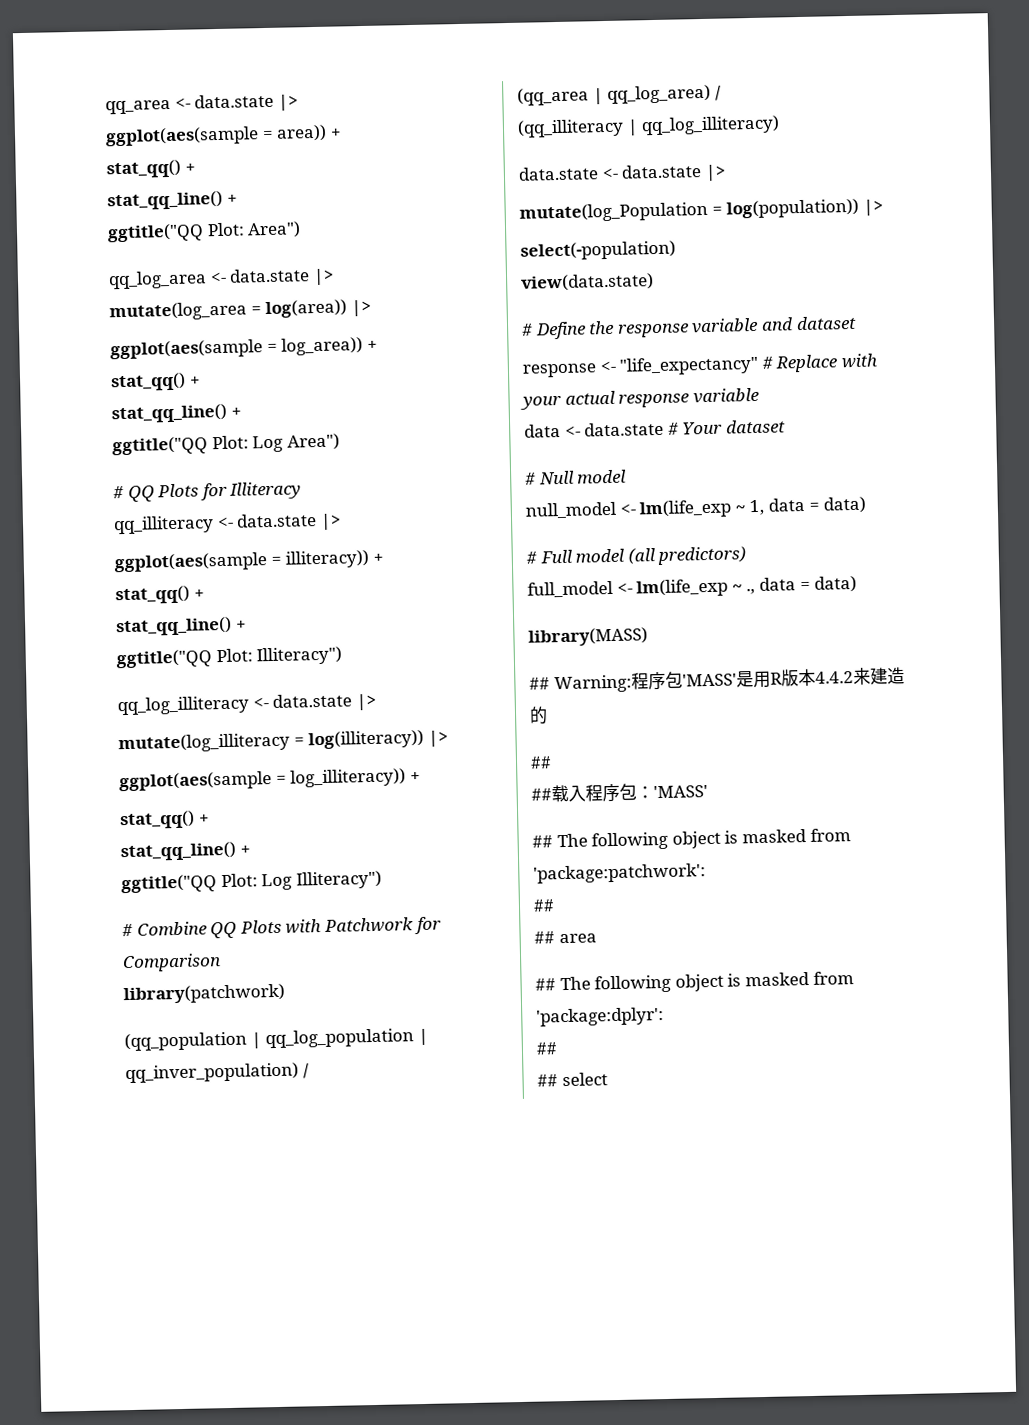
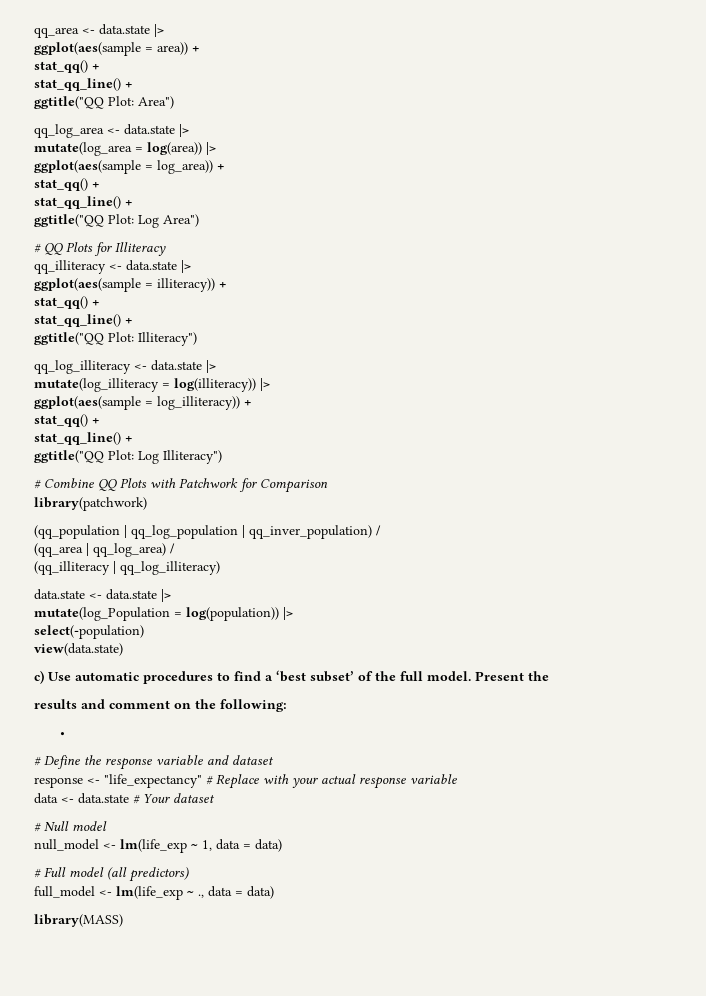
(654, 282) none -> [34,670,549,684] [34,699,287,712] [59,732,65,737] // c) Use automatic procedures to find a ‘best subset’ of the full model. Present the // results and comment on the following: // •
[529,666,905,694] [529,706,548,725] [530,756,552,769] [531,783,708,803] [532,828,851,851] [533,863,706,884] [533,899,555,912] [534,931,597,944] [535,971,854,994] [536,1007,664,1027] [536,1042,558,1055] [537,1072,608,1087] // ## Warning:程序包'MASS'是用R版本4.4.2来建造的 // ## // ##载入程序包：'MASS' // ## The following object is masked from 'package:patchwork': // ## // ## area // ## The following object is masked from 'package:dplyr': // ## // ## select -> (123, 920) none

